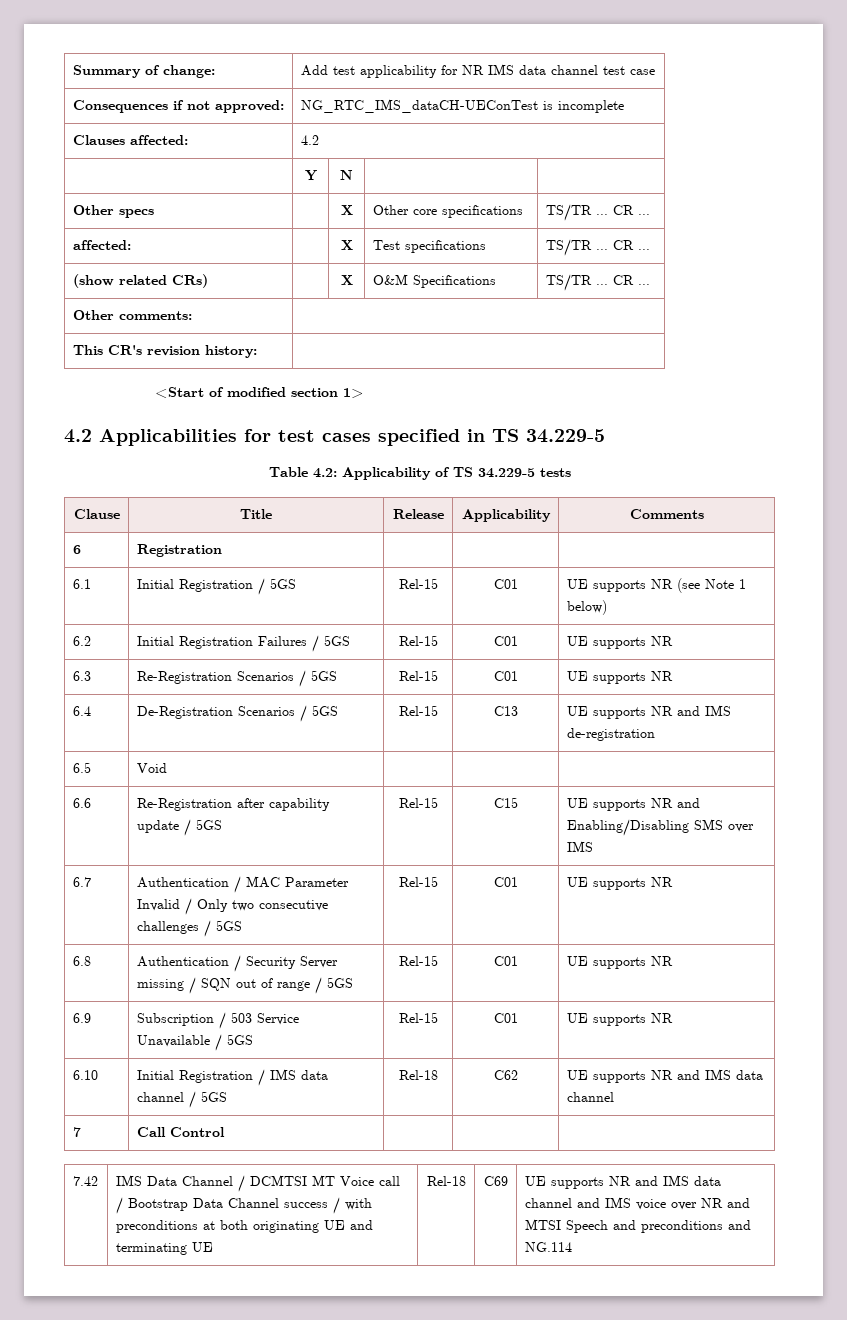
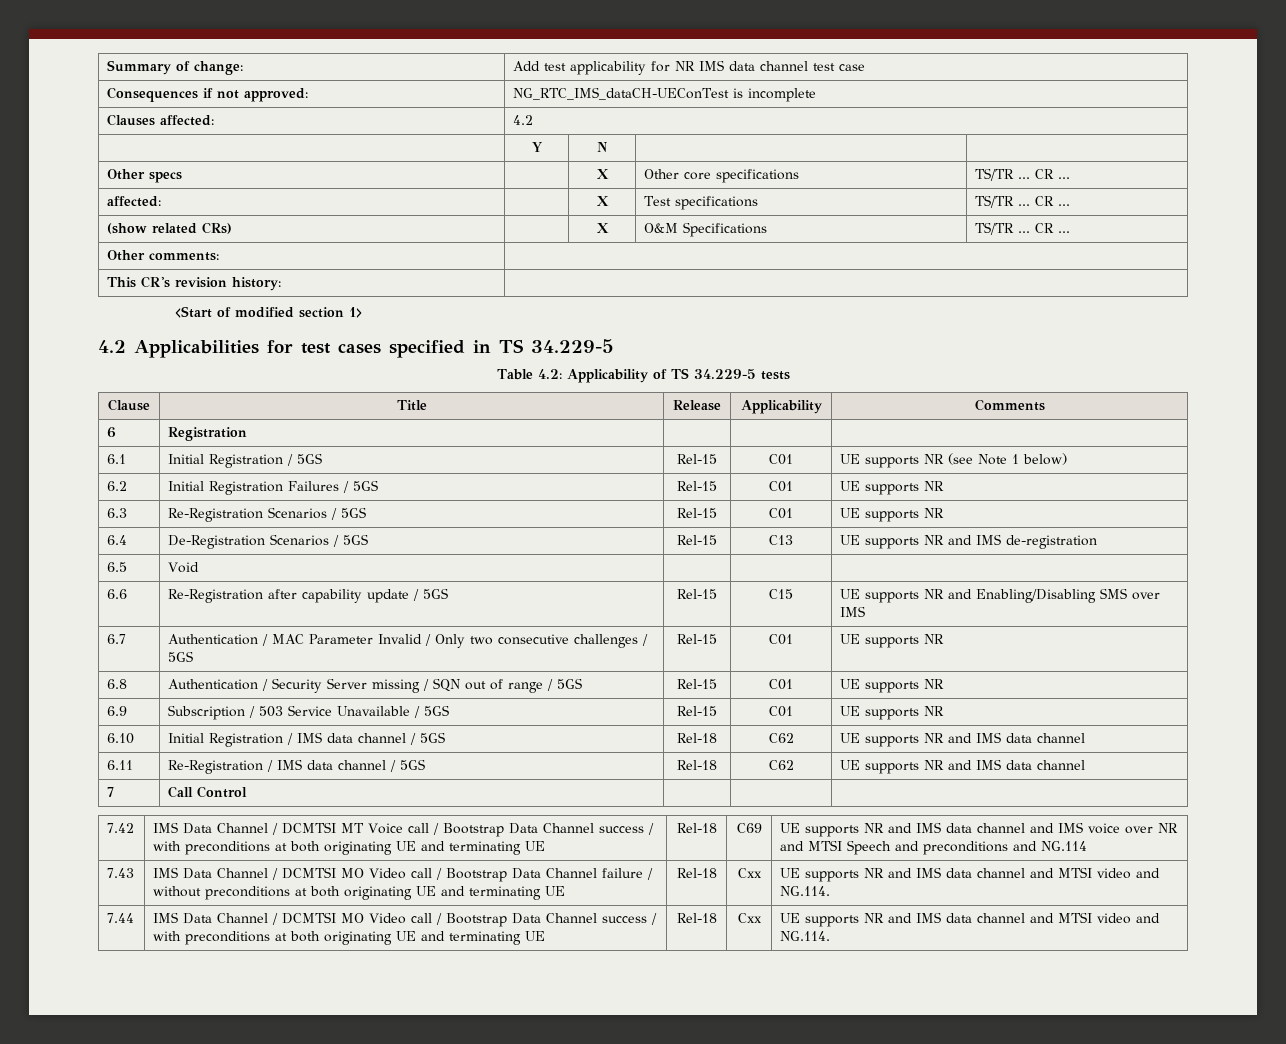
(614, 1097) none -> [107,760,134,770] [168,759,426,774] [677,760,717,770] [768,760,794,770] [840,759,1086,774] // 6.11 | Re-Registration / IMS data channel / 5GS | Rel-18 | C62 | UE supports NR and IMS data channel
(572, 1247) none -> [107,868,135,878] [153,867,654,882] [153,886,566,900] [676,868,717,878] [737,868,762,878] [780,867,1161,882] [780,886,831,896] [107,913,135,923] [153,912,658,927] [153,931,546,945] [676,913,717,923] [737,913,762,923] [780,912,1161,927] [780,931,831,941] // 7.43 | IMS Data Channel / DCMTSI MO Video call / Bootstrap Data Channel failure / without preconditions at both originating UE and terminating UE | Rel-18 | Cxx | UE supports NR and IMS data channel and MTSI video and NG.114. // 7.44 | IMS Data Channel / DCMTSI MO Video call / Bootstrap Data Channel success / with preconditions at both originating UE and terminating UE | Rel-18 | Cxx | UE supports NR and IMS data channel and MTSI video and NG.114.

